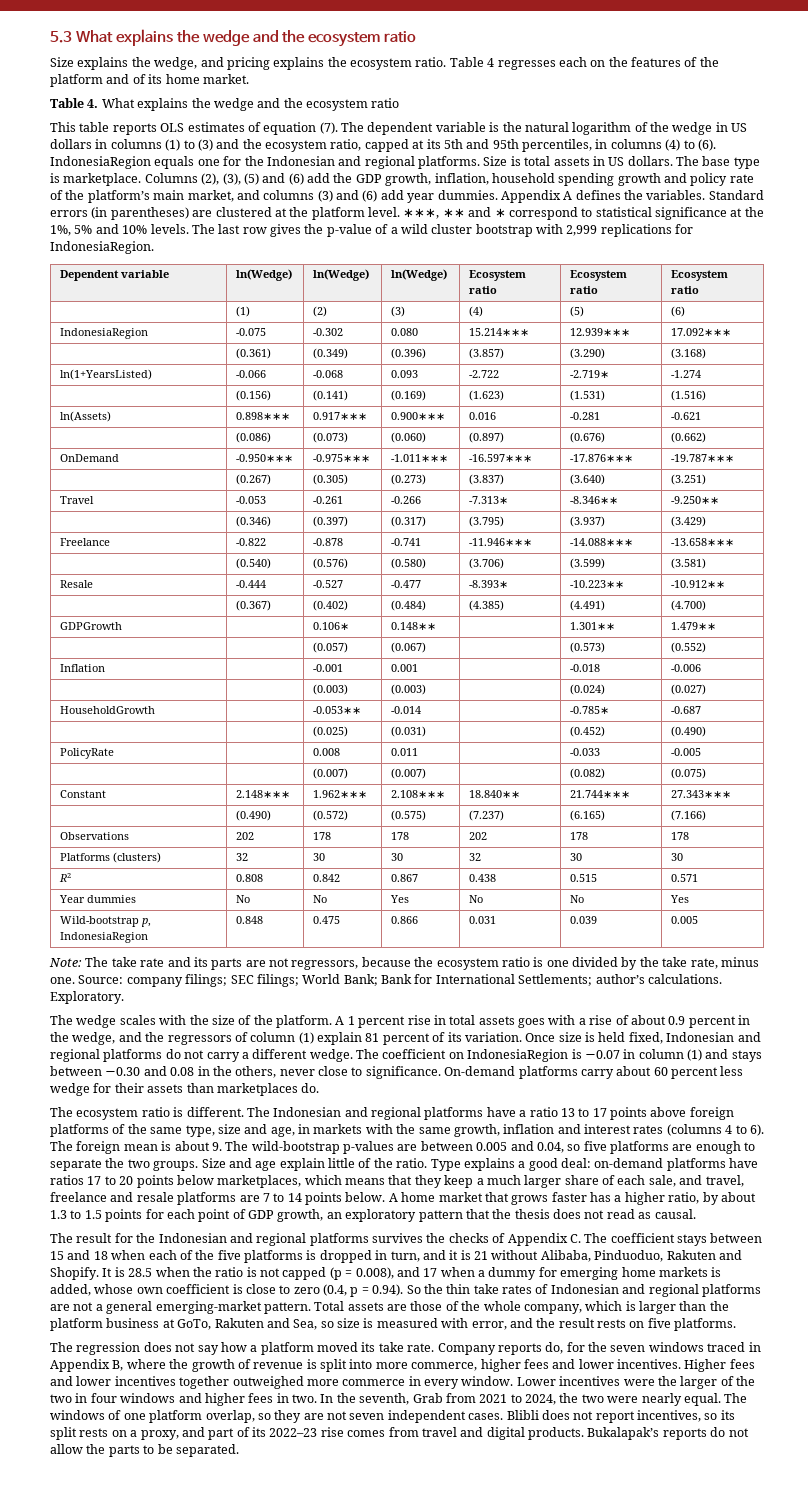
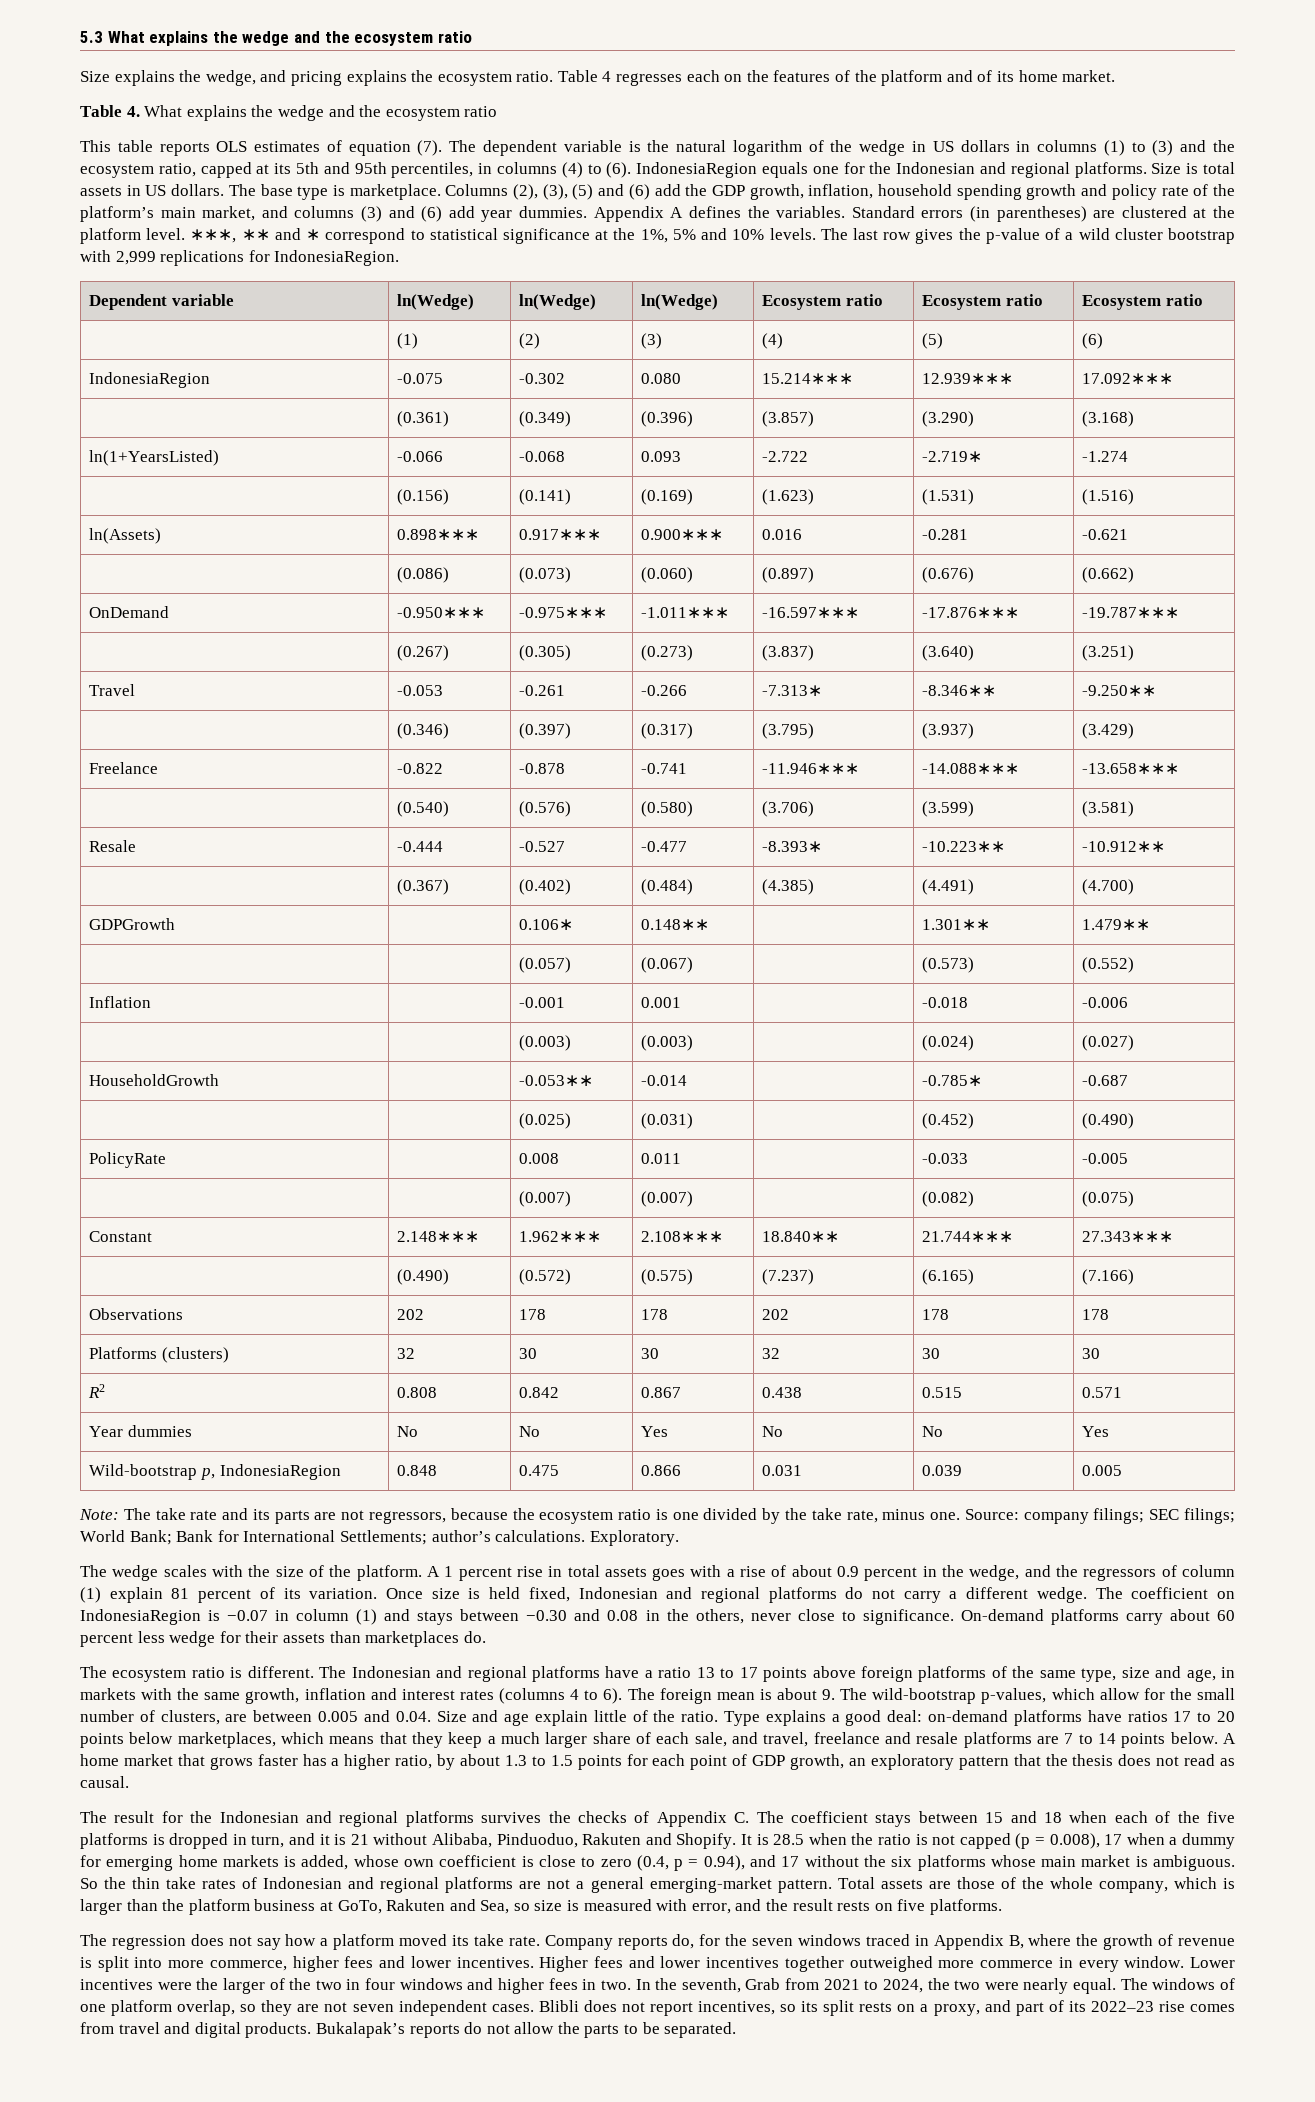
[343,1141,756,1154] [50,1158,199,1171] p-values are between 0.005 and 0.04, so five platforms are enough to separate the two groups. -> [981,1688,1235,1704] [80,1710,431,1725] p-values, which allow for the small number of clusters, are between 0.005 and 0.04.
[396,1267,420,1277] and -> (1100, 1841) none
[372,1284,404,1296] 0.94). -> [703,1855,1236,1871] 0.94), and 17 without the six platforms whose main market is ambiguous.

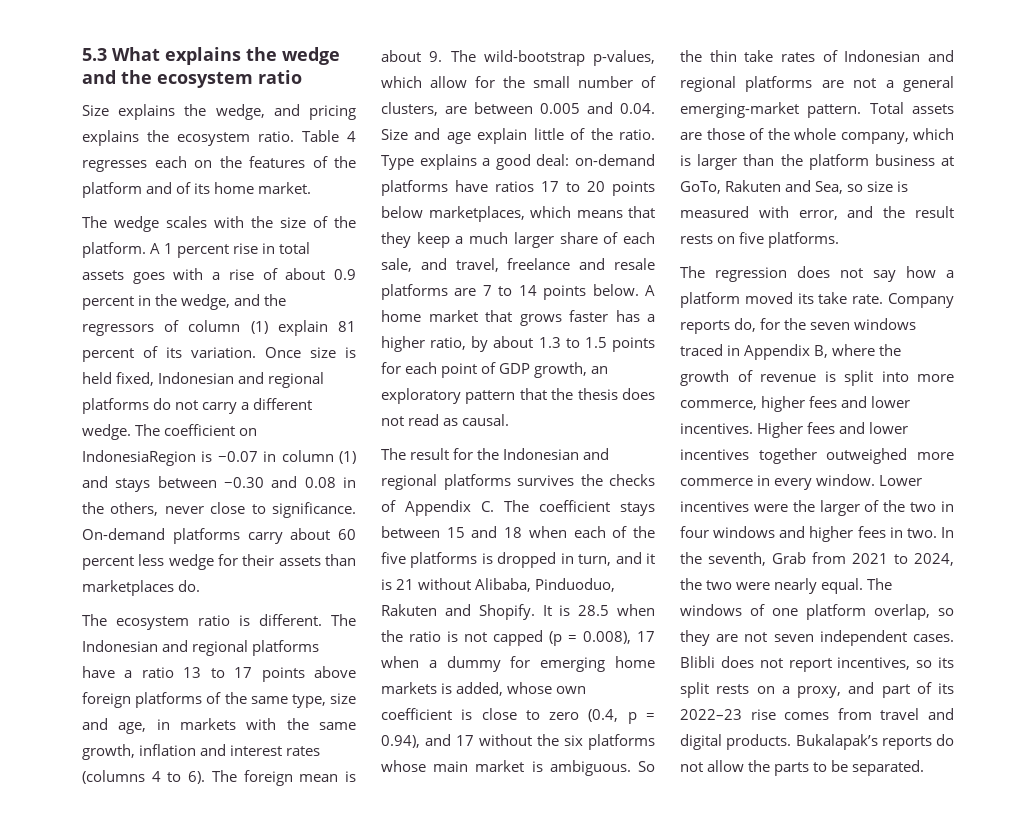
[80,105,498,121] [80,140,1236,156] [80,162,1235,178] [80,184,1235,200] [80,206,1235,222] [80,228,1235,244] [80,250,400,266] [89,294,234,310] [397,294,475,310] [519,294,597,310] [641,294,719,310] [762,294,883,310] [922,294,1043,310] [1082,294,1203,310] [397,333,419,349] [519,333,541,349] [641,333,663,349] [762,333,784,349] [922,333,944,349] [1082,333,1104,349] [89,372,211,388] [397,373,444,384] [519,373,566,384] [641,373,682,384] [762,373,854,384] [922,373,1014,384] [1082,373,1174,384] [397,411,450,427] [519,411,572,427] [641,411,694,427] [762,411,815,427] [922,411,975,427] [1082,411,1135,427] [89,450,220,466] [397,451,444,462] [519,451,566,462] [641,451,682,462] [762,451,809,462] [922,451,983,462] [1082,451,1129,462] [397,489,450,505] [519,489,572,505] [641,489,694,505] [762,489,815,505] [922,489,975,505] [1082,489,1135,505] [89,528,162,544] [397,529,480,540] [519,529,602,540] [641,529,724,540] [762,529,803,540] [922,529,969,540] [1082,529,1129,540] [397,567,450,583] [519,567,572,583] [641,567,694,583] [762,567,815,583] [922,567,975,583] [1082,567,1135,583] [89,606,170,618] [397,607,486,618] [519,607,608,618] [641,607,730,618] [762,607,860,618] [922,607,1020,618] [1082,607,1180,618] [397,645,450,661] [519,645,572,661] [641,645,694,661] [762,645,815,661] [922,645,975,661] [1082,645,1135,661] [89,684,136,696] [397,685,444,696] [519,685,566,696] [641,685,688,696] [762,685,823,696] [922,685,997,696] [1082,685,1157,696] [397,723,450,739] [519,723,572,739] [641,723,694,739] [762,723,815,739] [922,723,975,739] [1082,723,1135,739] [89,762,159,774] [397,763,444,774] [519,763,566,774] [641,763,688,774] [762,763,860,774] [922,763,1020,774] [1082,763,1180,774] [397,801,450,817] [519,801,572,817] [641,801,694,817] [762,801,815,817] [922,801,975,817] [1082,801,1135,817] [89,840,137,852] [397,841,444,852] [519,841,566,852] [641,841,688,852] [762,841,823,852] [922,841,1006,852] [1082,841,1166,852] [397,879,450,895] [519,879,572,895] [641,879,694,895] [762,879,815,895] [922,879,975,895] [1082,879,1135,895] [89,918,176,930] [519,919,574,930] [641,919,710,930] [922,919,991,930] [1082,919,1151,930] [519,957,572,973] [641,957,694,973] [922,957,975,973] [1082,957,1135,973] [89,996,152,1008] [519,997,566,1008] [641,997,682,1008] [922,997,969,1008] [1082,997,1129,1008] [519,1035,572,1051] [641,1035,694,1051] [922,1035,975,1051] [1082,1035,1135,1051] [89,1074,220,1086] [519,1075,594,1086] [641,1075,688,1086] [922,1075,983,1086] [1082,1075,1129,1086] [519,1113,572,1129] [641,1113,694,1129] [922,1113,975,1129] [1082,1113,1135,1129] [89,1152,167,1168] [519,1153,560,1164] [641,1153,682,1164] [922,1153,969,1164] [1082,1153,1129,1164] [519,1191,572,1207] [641,1191,694,1207] [922,1191,975,1207] [1082,1191,1135,1207] [89,1231,153,1242] [397,1231,480,1242] [519,1231,602,1242] [641,1231,724,1242] [762,1231,840,1242] [922,1231,1014,1242] [1082,1231,1174,1242] [397,1269,450,1285] [519,1269,572,1285] [641,1269,694,1285] [762,1269,815,1285] [922,1269,975,1285] [1082,1269,1135,1285] [89,1308,184,1320] [397,1309,425,1320] [519,1309,547,1320] [641,1309,669,1320] [762,1309,790,1320] [922,1309,950,1320] [1082,1309,1110,1320] [89,1347,229,1363] [397,1348,416,1359] [519,1348,538,1359] [641,1348,660,1359] [762,1348,781,1359] [922,1348,941,1359] [1082,1348,1101,1359] [88,1384,106,1398] [397,1387,438,1398] [519,1387,560,1398] [641,1387,682,1398] [762,1387,803,1398] [922,1387,963,1398] [1082,1387,1123,1398] [89,1425,192,1437] [397,1426,419,1437] [519,1426,541,1437] [641,1426,669,1437] [762,1426,784,1437] [922,1426,944,1437] [1082,1426,1110,1437] [89,1464,341,1480] [397,1465,438,1476] [519,1465,560,1476] [641,1465,682,1476] [762,1465,803,1476] [922,1465,963,1476] [1082,1465,1123,1476] [79,1508,1236,1524] [80,1530,679,1546] // Table 4. What explains the wedge and the ecosystem ratio // This table reports OLS estimates of equation (7). The dependent variable is the natural logarithm of the wedge in US dollars in columns (1) to (3) and the ecosystem ratio, capped at its 5th and 95th percentiles, in columns (4) to (6). IndonesiaRegion equals one for the Indonesian and regional platforms. Size is total assets in US dollars. The base type is marketplace. Columns (2), (3), (5) and (6) add the GDP growth, inflation, household spending growth and policy rate of the platform’s main market, and columns (3) and (6) add year dummies. Appendix A defines the variables. Standard errors (in parentheses) are clustered at the platform level. ∗∗∗, ∗∗ and ∗ correspond to statistical significance at the 1%, 5% and 10% levels. The last row gives the p-value of a wild cluster bootstrap with 2,999 replications for IndonesiaRegion. // Dependent variable | ln(Wedge) | ln(Wedge) | ln(Wedge) | Ecosystem ratio | Ecosystem ratio | Ecosystem ratio // | (1) | (2) | (3) | (4) | (5) | (6) // IndonesiaRegion | -0.075 | -0.302 | 0.080 | 15.214∗∗∗ | 12.939∗∗∗ | 17.092∗∗∗ // | (0.361) | (0.349) | (0.396) | (3.857) | (3.290) | (3.168) // ln(1+YearsListed) | -0.066 | -0.068 | 0.093 | -2.722 | -2.719∗ | -1.274 // | (0.156) | (0.141) | (0.169) | (1.623) | (1.531) | (1.516) // ln(Assets) | 0.898∗∗∗ | 0.917∗∗∗ | 0.900∗∗∗ | 0.016 | -0.281 | -0.621 // | (0.086) | (0.073) | (0.060) | (0.897) | (0.676) | (0.662) // OnDemand | -0.950∗∗∗ | -0.975∗∗∗ | -1.011∗∗∗ | -16.597∗∗∗ | -17.876∗∗∗ | -19.787∗∗∗ // | (0.267) | (0.305) | (0.273) | (3.837) | (3.640) | (3.251) // Travel | -0.053 | -0.261 | -0.266 | -7.313∗ | -8.346∗∗ | -9.250∗∗ // | (0.346) | (0.397) | (0.317) | (3.795) | (3.937) | (3.429) // Freelance | -0.822 | -0.878 | -0.741 | -11.946∗∗∗ | -14.088∗∗∗ | -13.658∗∗∗ // | (0.540) | (0.576) | (0.580) | (3.706) | (3.599) | (3.581) // Resale | -0.444 | -0.527 | -0.477 | -8.393∗ | -10.223∗∗ | -10.912∗∗ // | (0.367) | (0.402) | (0.484) | (4.385) | (4.491) | (4.700) // GDPGrowth | | 0.106∗ | 0.148∗∗ | | 1.301∗∗ | 1.479∗∗ // | | (0.057) | (0.067) | | (0.573) | (0.552) // Inflation | | -0.001 | 0.001 | | -0.018 | -0.006 // | | (0.003) | (0.003) | | (0.024) | (0.027) // HouseholdGrowth | | -0.053∗∗ | -0.014 | | -0.785∗ | -0.687 // | | (0.025) | (0.031) | | (0.452) | (0.490) // PolicyRate | | 0.008 | 0.011 | | -0.033 | -0.005 // | | (0.007) | (0.007) | | (0.082) | (0.075) // Constant | 2.148∗∗∗ | 1.962∗∗∗ | 2.108∗∗∗ | 18.840∗∗ | 21.744∗∗∗ | 27.343∗∗∗ // | (0.490) | (0.572) | (0.575) | (7.237) | (6.165) | (7.166) // Observations | 202 | 178 | 178 | 202 | 178 | 178 // Platforms (clusters) | 32 | 30 | 30 | 32 | 30 | 30 // R2 | 0.808 | 0.842 | 0.867 | 0.438 | 0.515 | 0.571 // Year dummies | No | No | Yes | No | No | Yes // Wild-bootstrap p, IndonesiaRegion | 0.848 | 0.475 | 0.866 | 0.031 | 0.039 | 0.005 // Note: The take rate and its parts are not regressors, because the ecosystem ratio is one divided by the take rate, minus one. Source: company filings; SEC filings; World Bank; Bank for International Settlements; author’s calculations. Exploratory. -> (312, 188) none

